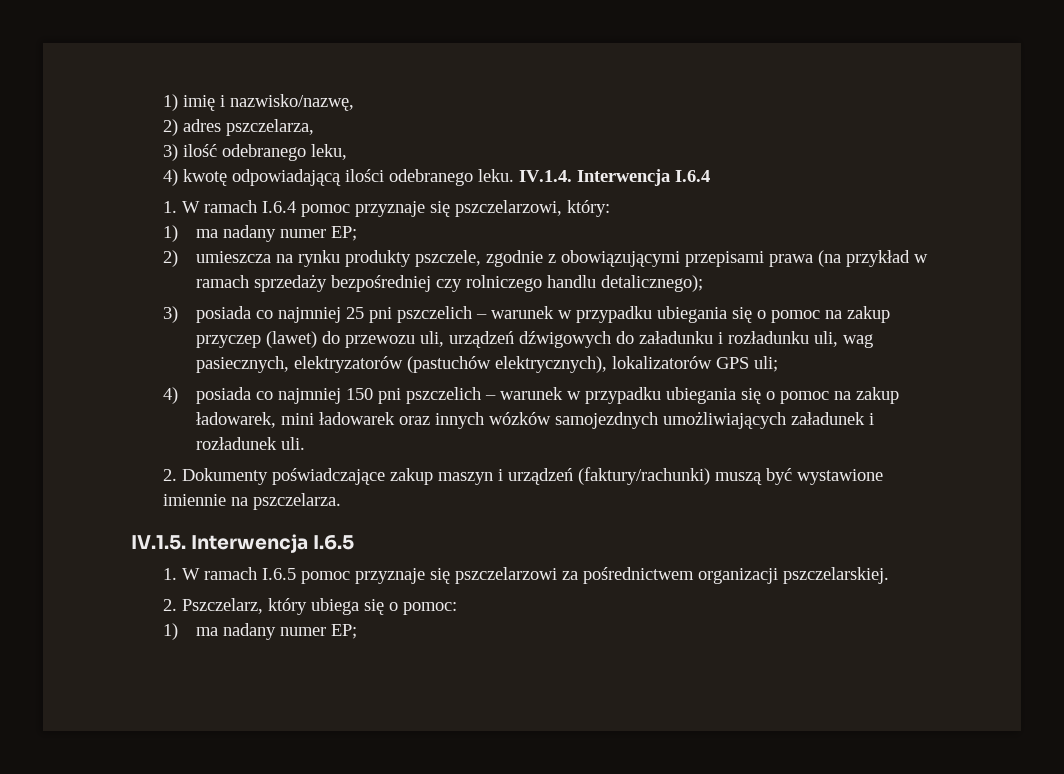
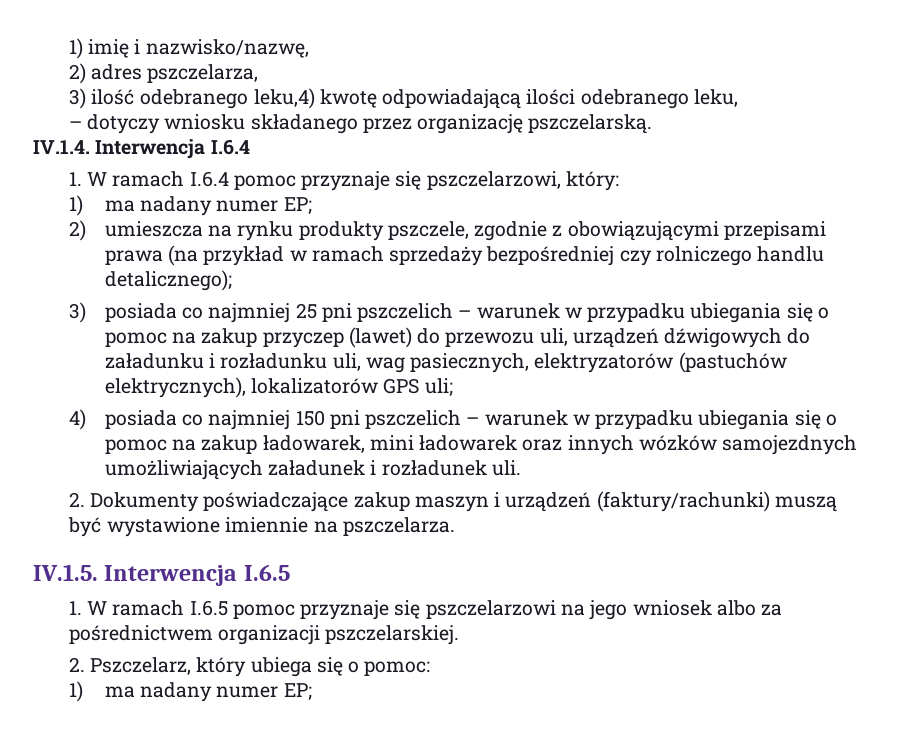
[311,144,348,160] [163,169,179,186] leku, // 4) -> [253,88,315,109] leku,4)
[478,169,515,182] leku. -> [694,89,739,107] [68,114,653,134] leku, // – dotyczy wniosku składanego przez organizację pszczelarską. //
(558, 575) none -> [561,600,756,620] na jego wniosek albo

